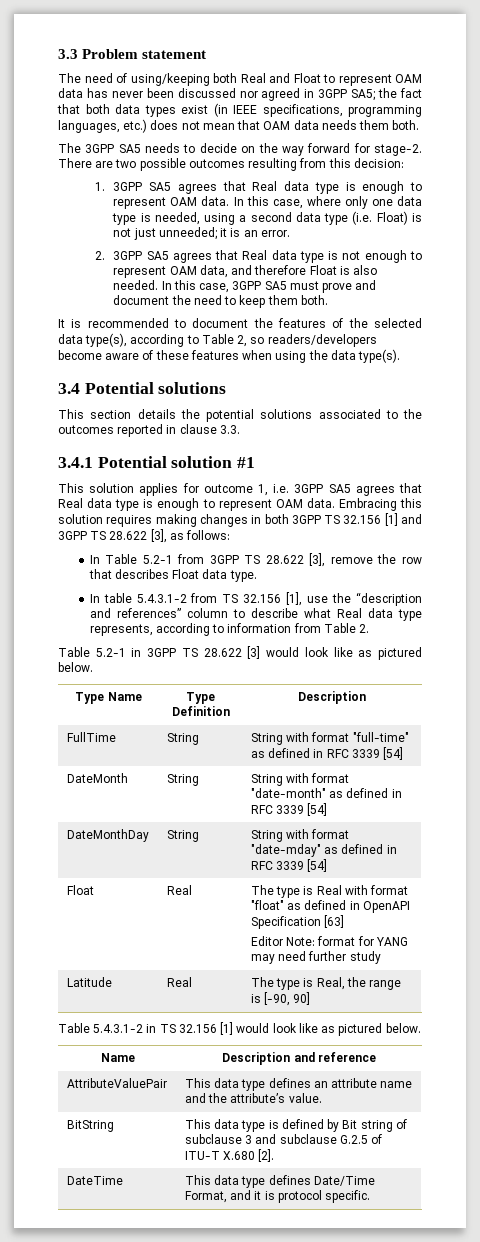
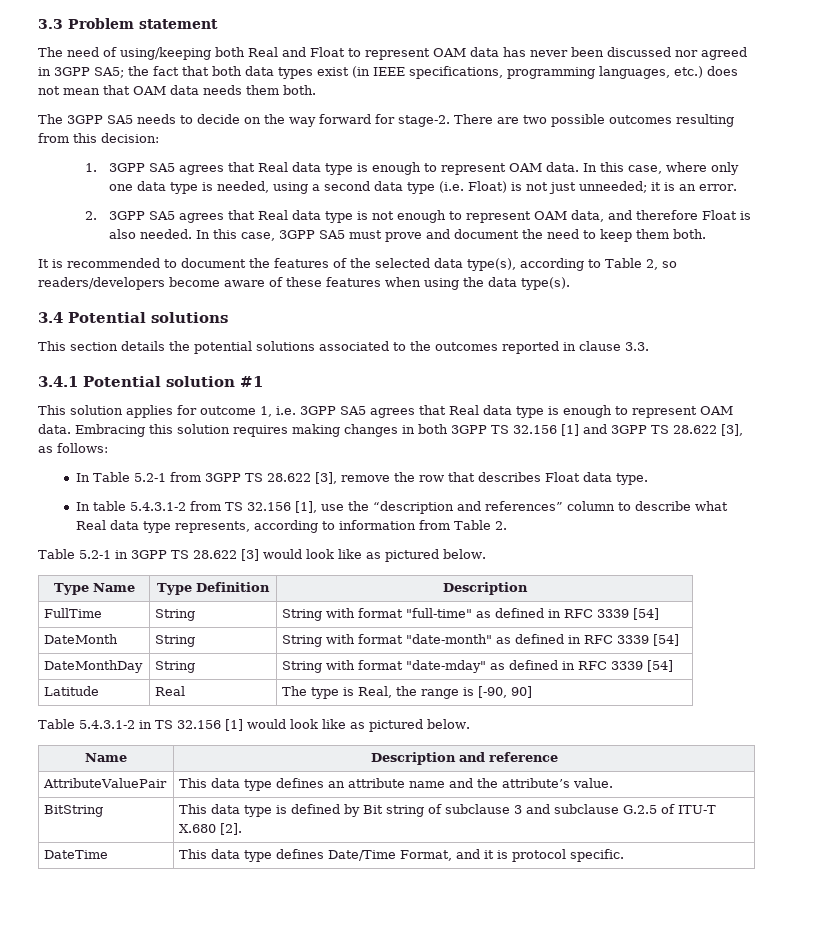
[66,885,94,895] [166,885,192,895] [250,885,409,898] [250,900,410,913] [250,915,345,929] [250,936,408,946] [250,951,381,964] // Float | Real | The type is Real with format "float" as defined in OpenAPI Specification [63] // Editor Note: format for YANG may need further study -> (674, 666) none

